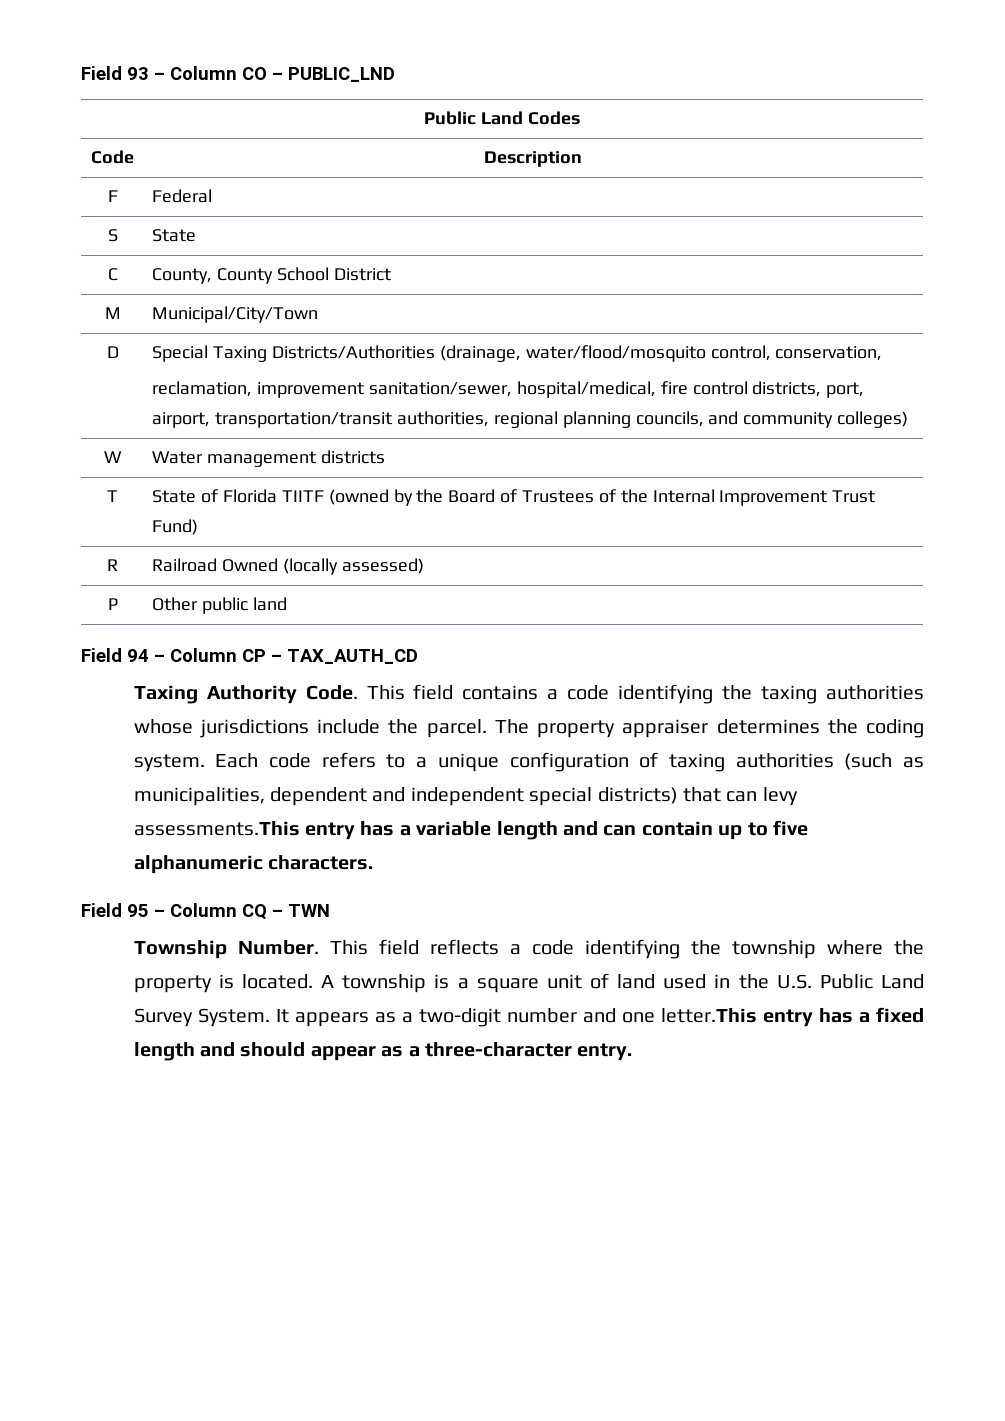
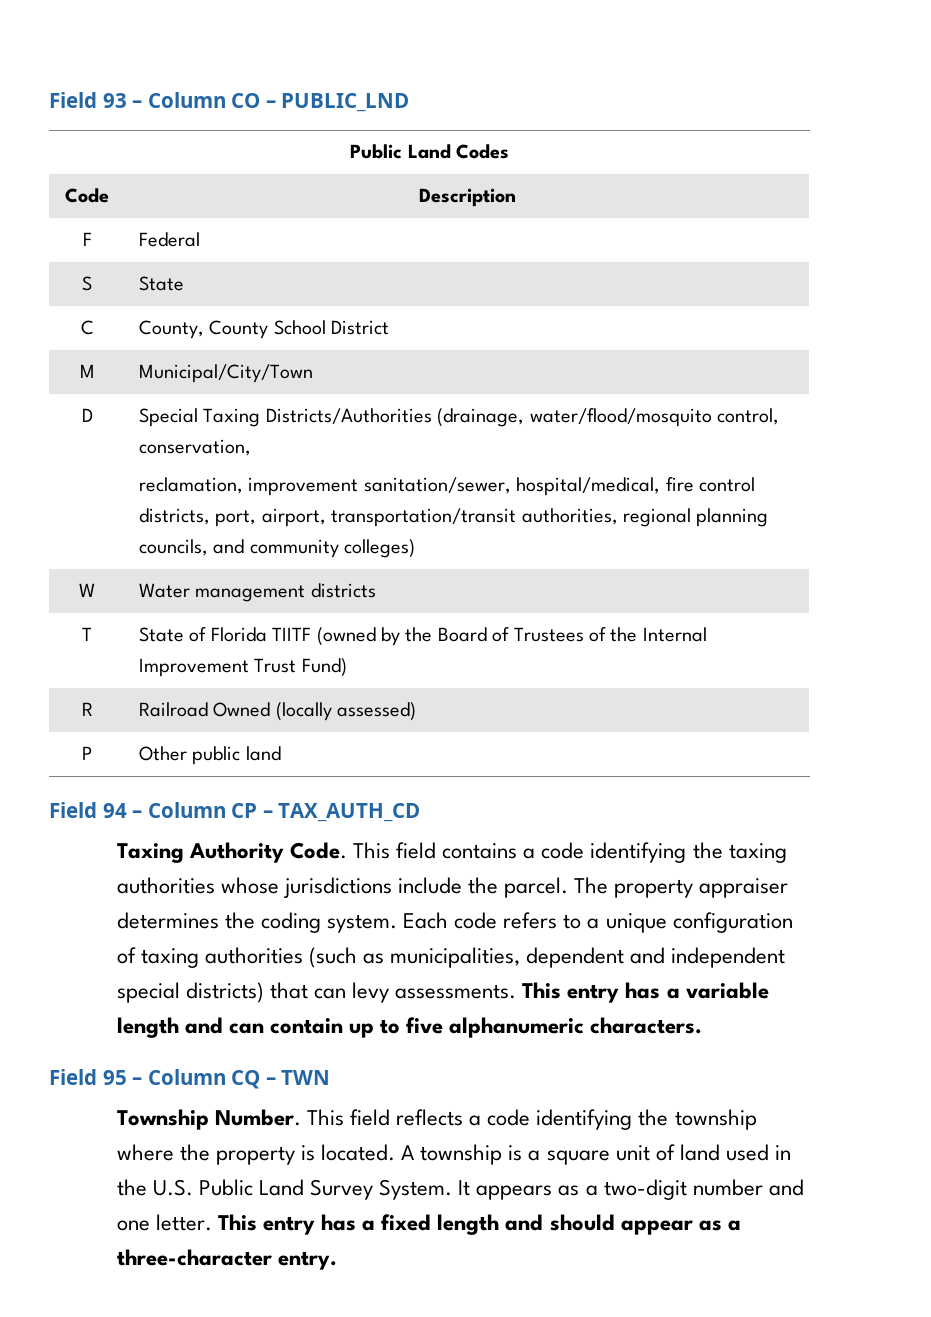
[133,821,300,836] assessments.This -> [395,982,562,999] assessments. This
[660,1008,757,1023] letter.This -> [155,1214,257,1231] letter. This

